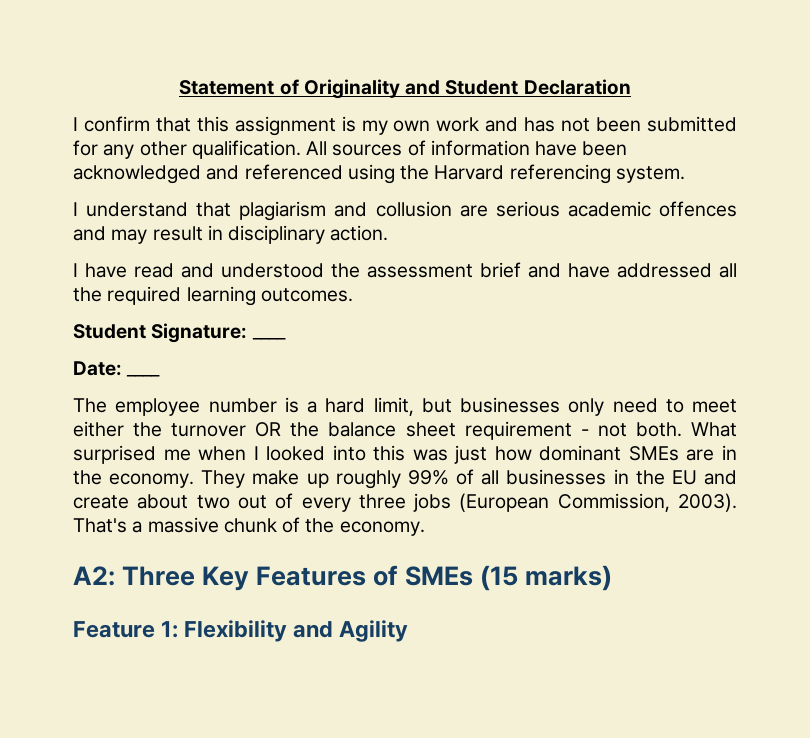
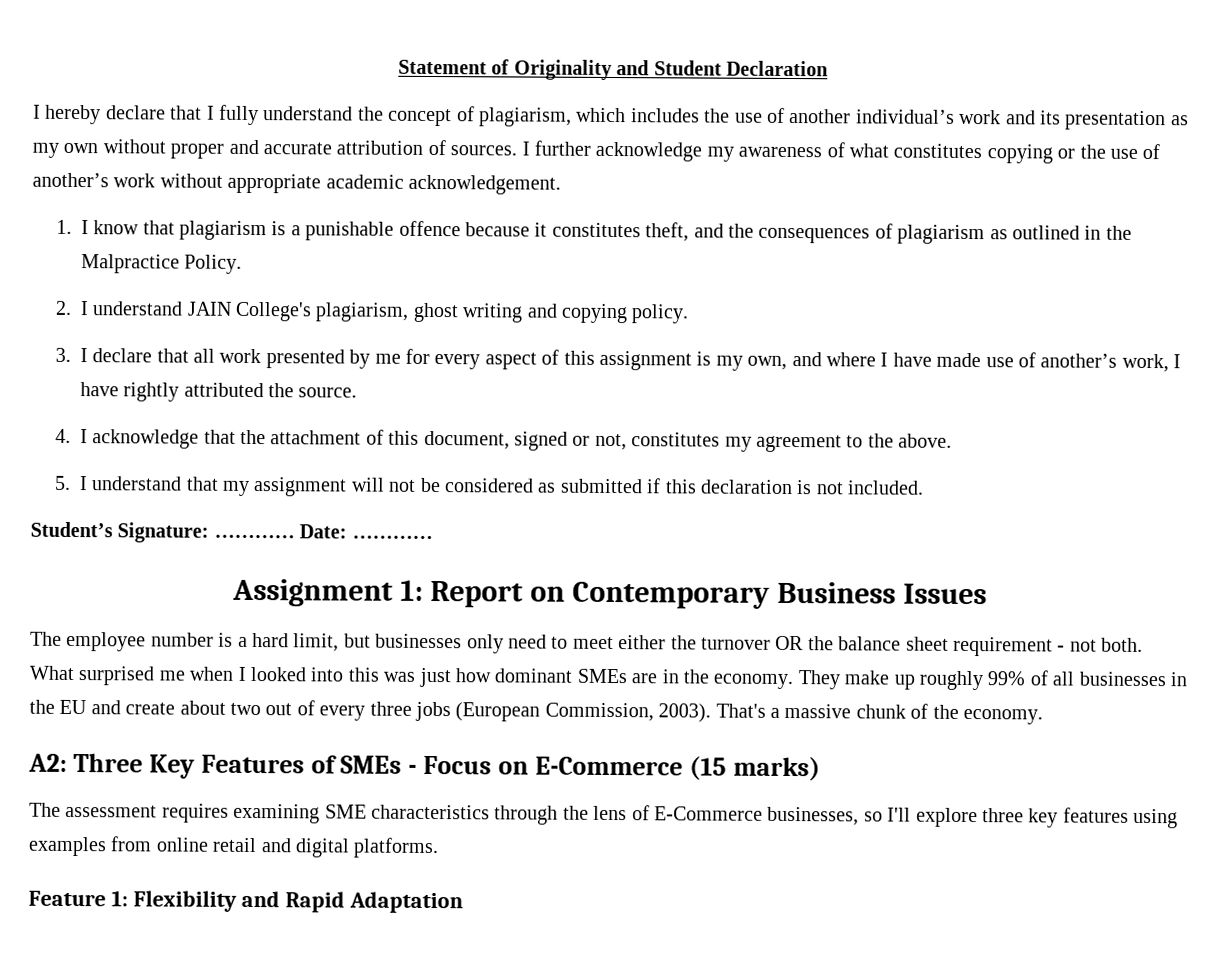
[83,116,737,136] [73,140,628,159] [73,164,685,184] [73,201,737,221] [73,225,389,244] [73,262,737,278] [73,286,353,306] [73,323,286,343] [73,361,161,377] confirm that this assignment is my own work and has not been submitted for any other qualification. All sources of information have been acknowledged and referenced using the Harvard referencing system. // I understand that plagiarism and collusion are serious academic offences and may result in disciplinary action. // I have read and understood the assessment brief and have addressed all the required learning outcomes. // Student Signature: ____ // Date: ____ -> [45,104,1189,131] [32,139,1161,164] [32,172,561,195] [55,219,1132,245] [80,254,243,274] [54,300,690,324] [54,347,1182,373] [79,382,358,402] [54,428,953,453] [53,475,925,497] [30,521,433,543] [231,578,988,609] hereby declare that I fully understand the concept of plagiarism, which includes the use of another individual’s work and its presentation as my own without proper and accurate attribution of sources. I further acknowledge my awareness of what constitutes copying or the use of another’s work without appropriate academic acknowledgement. // 1. I know that plagiarism is a punishable offence because it constitutes theft, and the consequences of plagiarism as outlined in the Malpractice Policy. // 2. I understand JAIN College's plagiarism, ghost writing and copying policy. // 3. I declare that all work presented by me for every aspect of this assignment is my own, and where I have made use of another’s work, I have rightly attributed the source. // 4. I acknowledge that the attachment of this document, signed or not, constitutes my agreement to the above. // 5. I understand that my assignment will not be considered as submitted if this declaration is not included. // Student’s Signature: ………… Date: ………… // Assignment 1: Report on Contemporary Business Issues
[480,565,613,591] (15 marks) -> [408,755,821,782] [29,802,1179,829] [28,836,440,859] - Focus on E-Commerce (15 marks) // The assessment requires examining SME characteristics through the lens of E-Commerce businesses, so I'll explore three key features using examples from online retail and digital platforms.
[339,620,409,642] Agility -> [284,891,463,914] Rapid Adaptation

